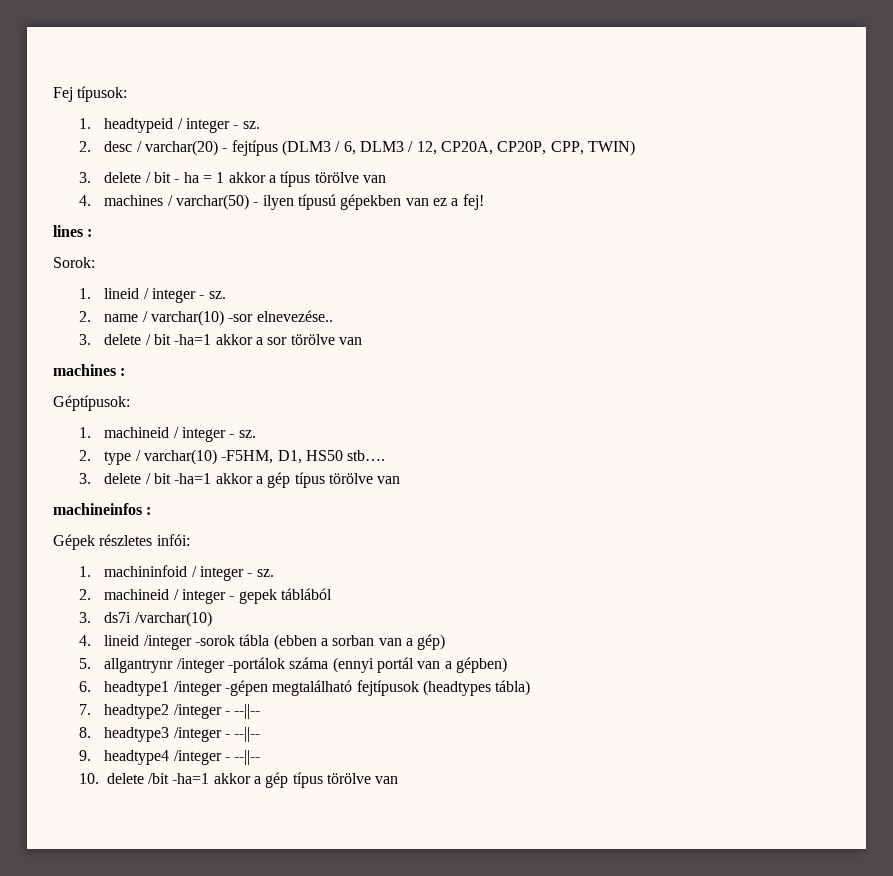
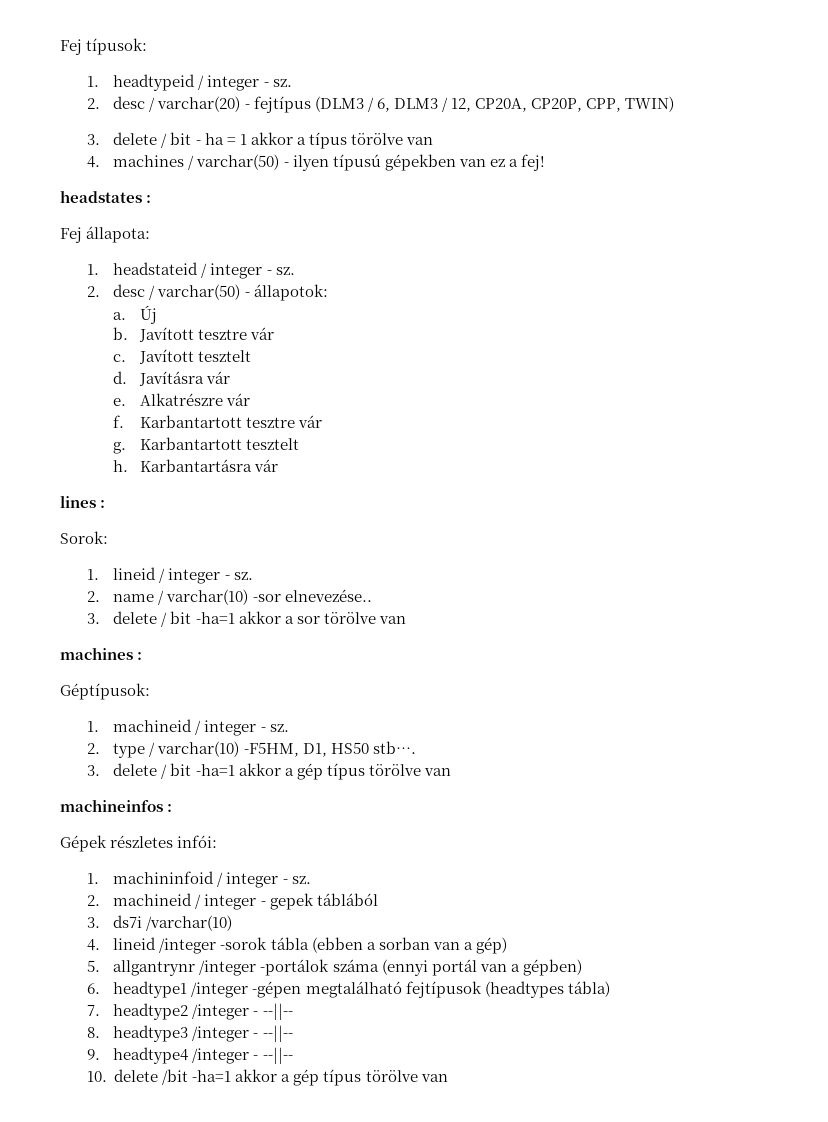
(484, 202) none -> [60,190,152,203] [60,226,151,243] [86,262,295,279] [86,284,328,301] [113,305,158,324] [113,327,275,342] [113,349,252,364] [113,371,231,386] [113,393,251,406] [113,415,323,428] [113,437,300,454] [113,459,279,472] // headstates : // Fej állapota: // 1. headstateid / integer - sz. // 2. desc / varchar(50) - állapotok: // a. Új // b. Javított tesztre vár // c. Javított tesztelt // d. Javításra vár // e. Alkatrészre vár // f. Karbantartott tesztre vár // g. Karbantartott tesztelt // h. Karbantartásra vár

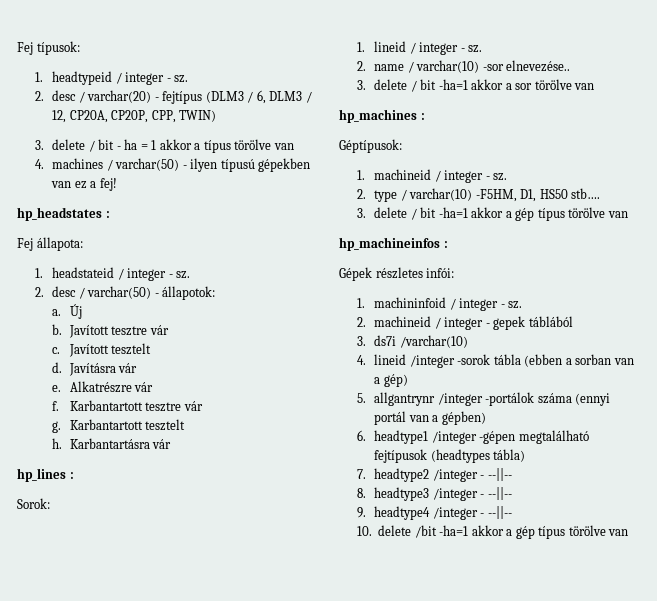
[60,190,142,203] headstates -> [17,207,102,221] hp_headstates
[60,495,96,508] lines -> [17,468,66,482] hp_lines
[60,647,133,660] machines -> [339,109,417,123] hp_machines
[60,799,163,812] machineinfos -> [339,237,440,251] hp_machineinfos

